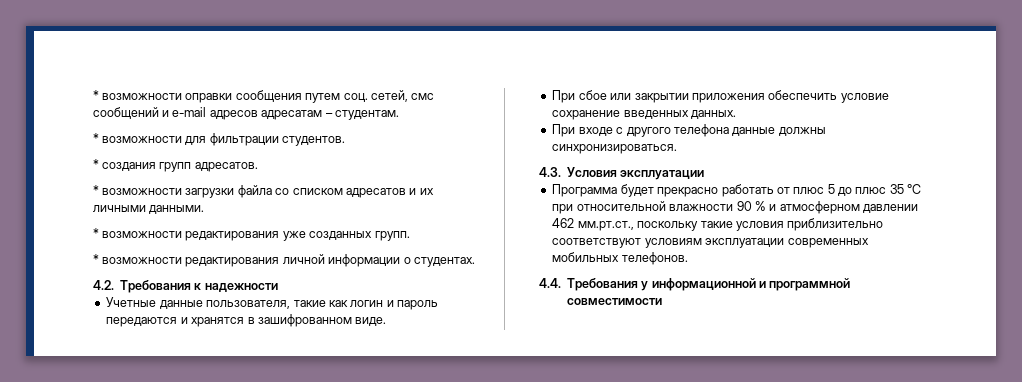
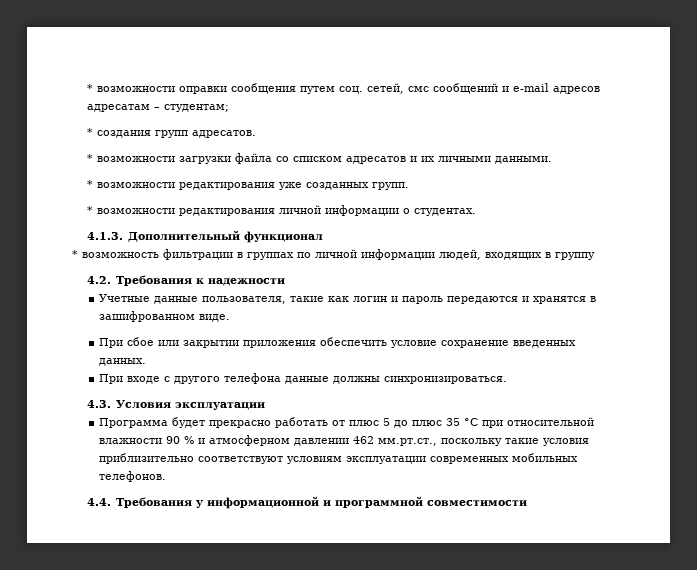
[334,110,399,120] [92,133,346,146] студентам. // * возможности для фильтрации студентов. -> [163,104,229,112] студентам;
(475, 262) none -> [86,230,324,243] [72,249,595,260] // 4.1.3. Дополнительный функционал // * возможность фильтрации в группах по личной информации людей, входящих в группу

